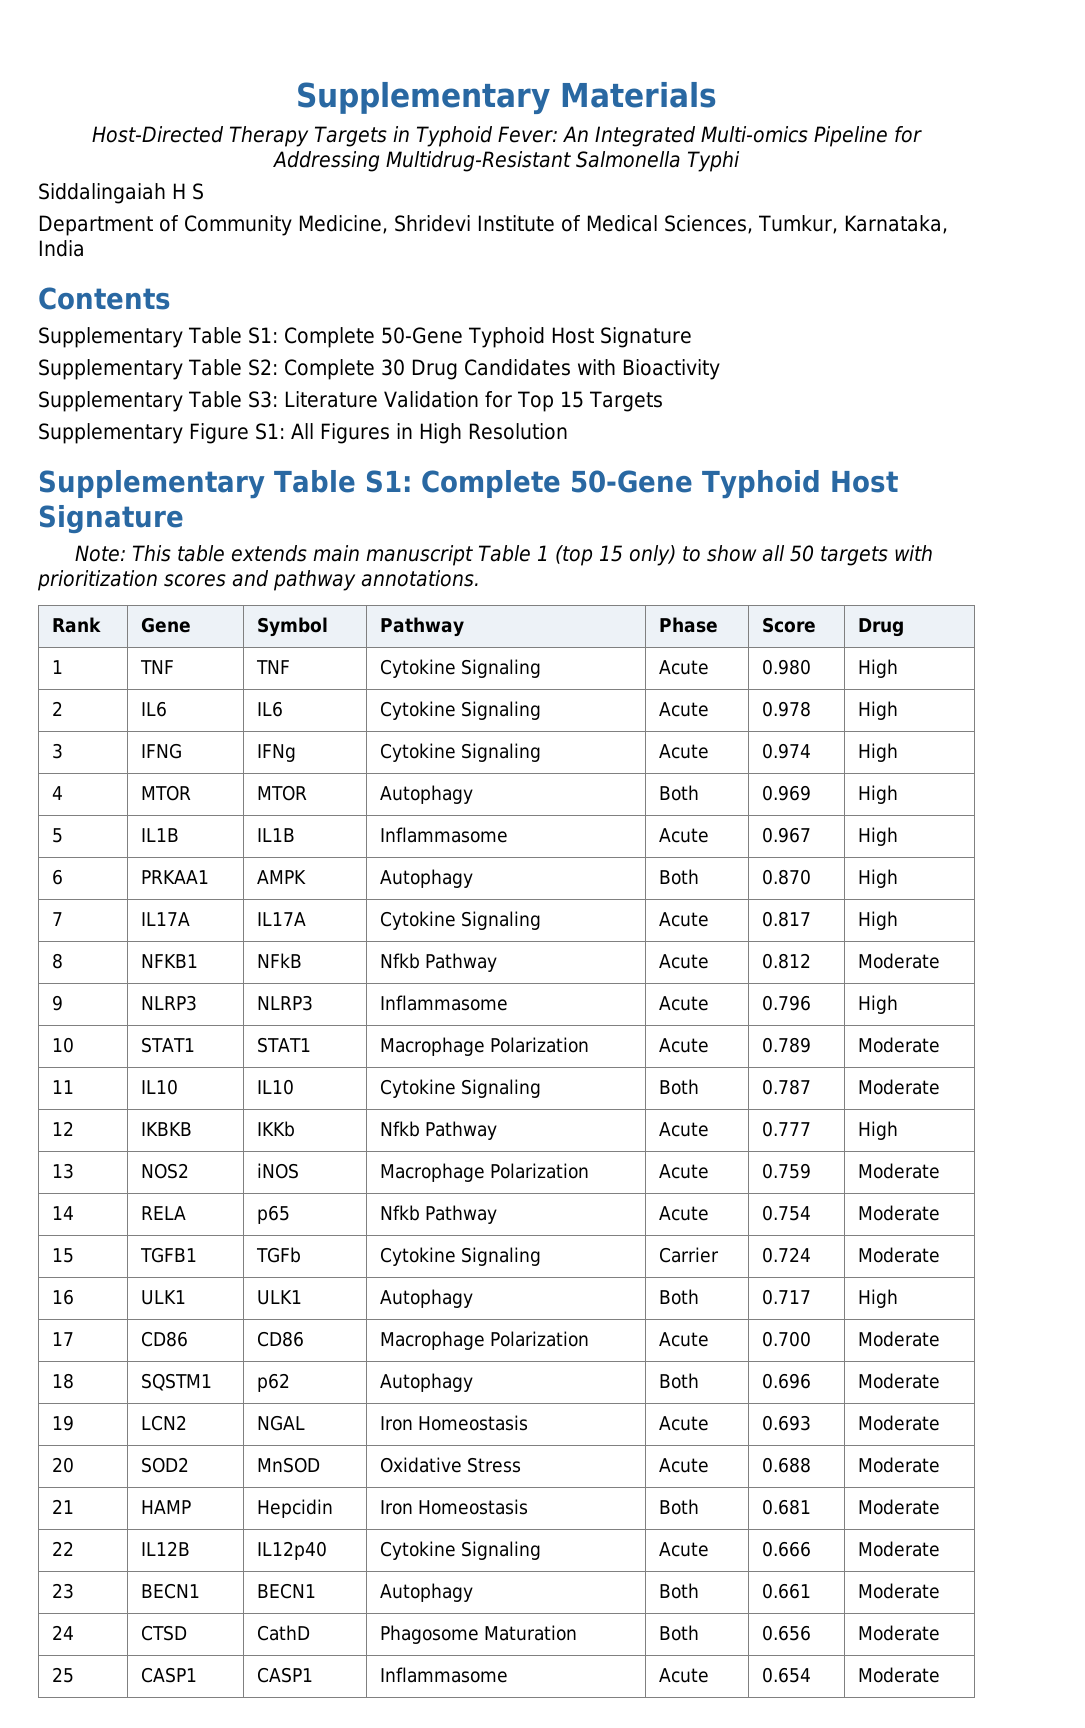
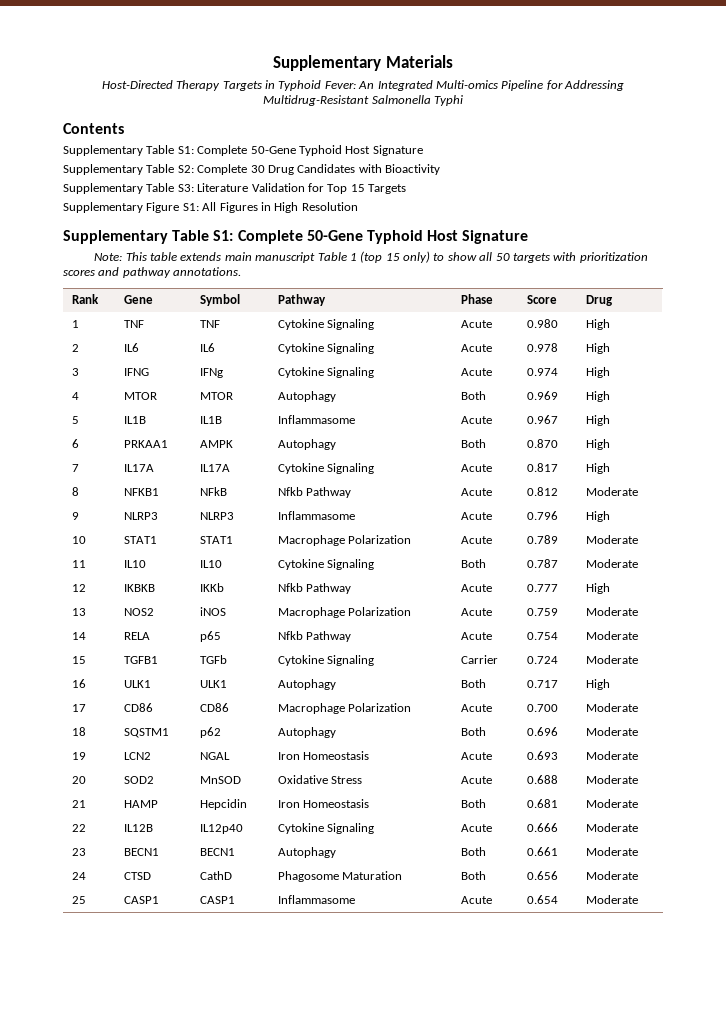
[38,183,204,204] [38,215,948,236] [38,240,85,257] // Siddalingaiah H S // Department of Community Medicine, Shridevi Institute of Medical Sciences, Tumkur, Karnataka, India -> (463, 100) none

